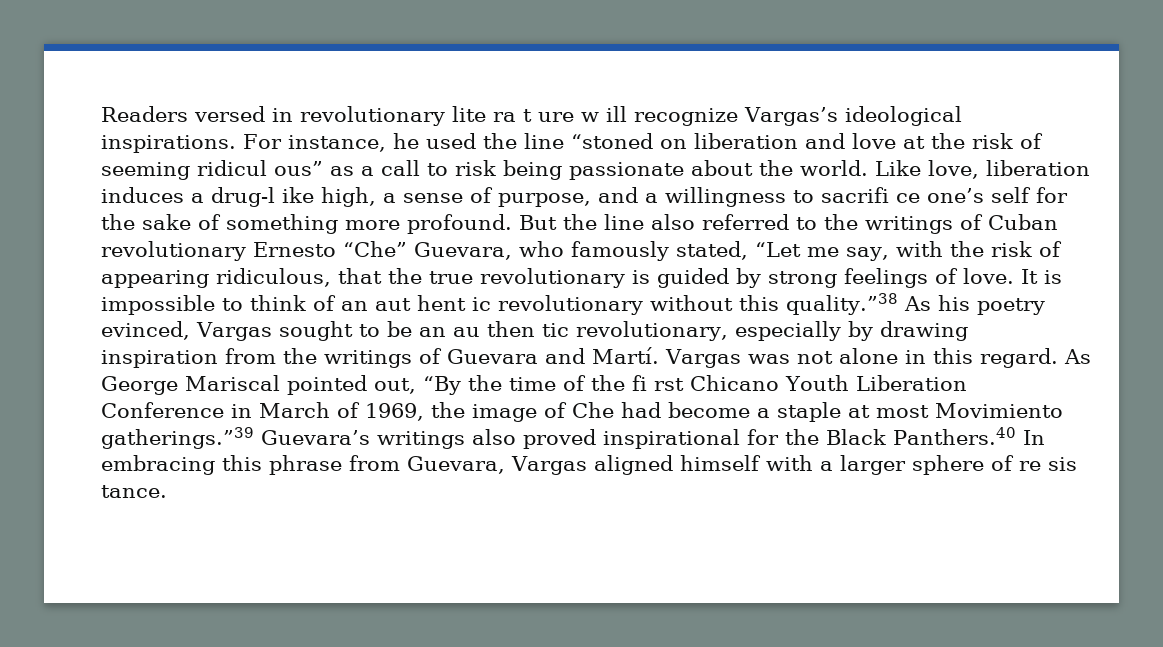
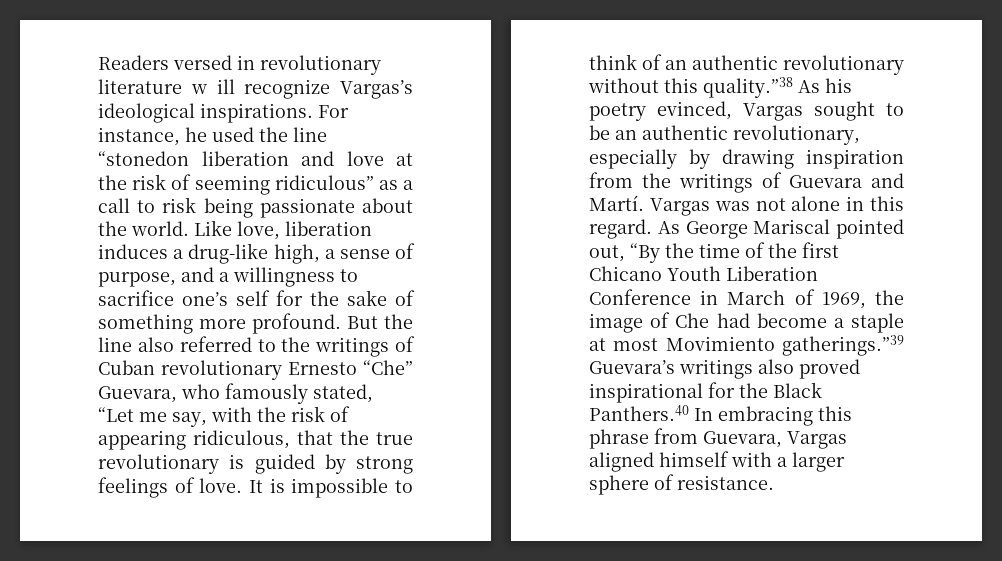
[452,106,574,122] lite ra t ure -> [98,79,182,94] literature
[570,133,687,149] “stoned on -> [98,151,189,166] “stonedon
[197,160,323,176] ridicul ous” -> [274,175,374,190] ridiculous”
[211,187,314,207] drug-l ike -> [188,243,269,264] drug-like
[821,187,920,203] sacrifi ce -> [98,290,174,306] sacrifice
[375,295,491,311] aut hent ic -> [692,55,778,70] authentic
[452,321,569,337] au then tic -> [642,125,728,140] authentic
[632,375,684,391] fi rst -> [802,242,839,258] first
[1018,457,1077,471] [101,485,167,498] re sis tance. -> [677,475,774,490] resistance.

